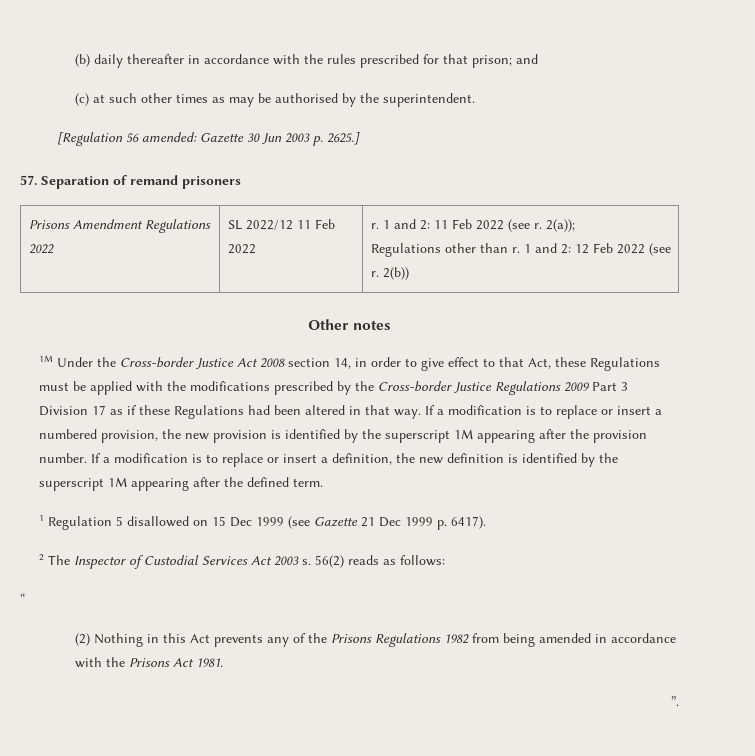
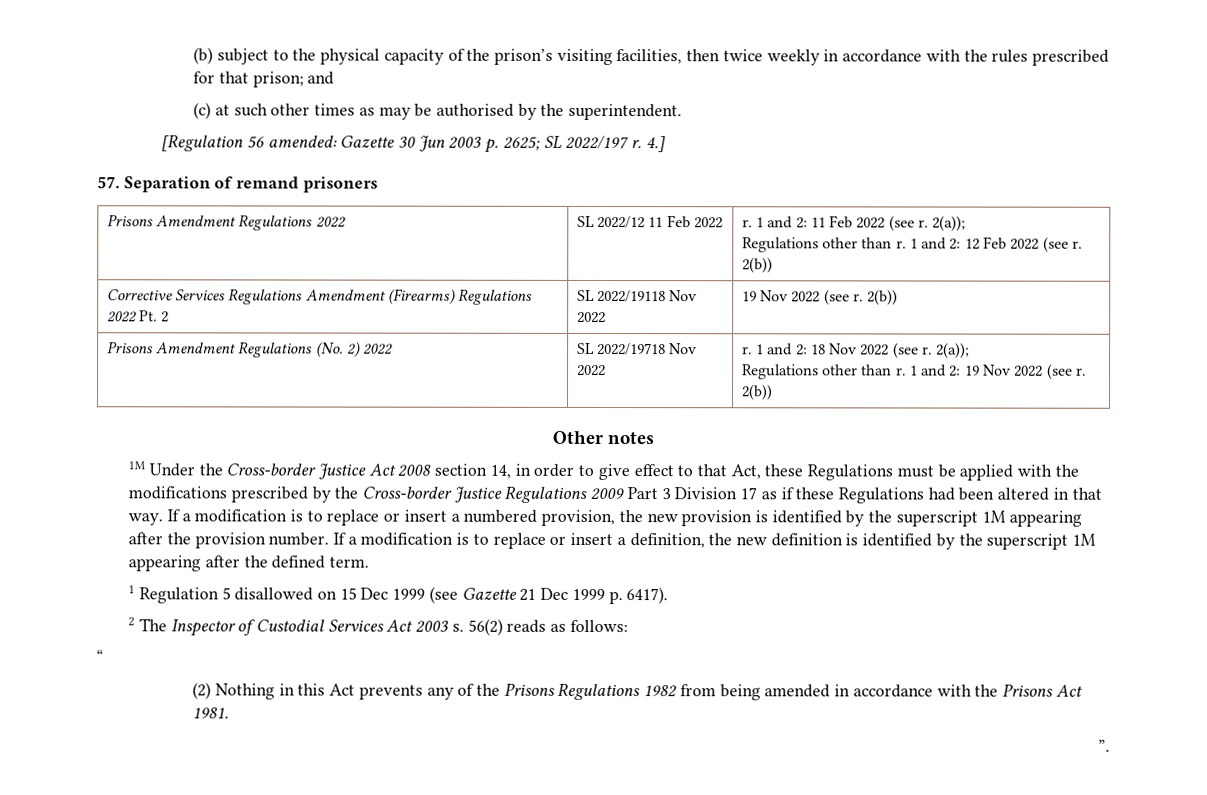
[94,54,185,68] daily thereafter -> [216,48,820,66] subject to the physical capacity of the prison’s visiting facilities, then twice weekly
[326,132,360,145] 2625.] -> [502,134,666,153] 2625; SL 2022/197 r. 4.]
(409, 273) none -> [106,288,534,305] [106,310,170,323] [576,289,698,303] [576,311,606,324] [741,289,899,306] [106,341,395,358] [576,342,698,356] [576,364,606,377] [741,342,971,359] [741,363,1088,380] [740,384,773,401] // Corrective Services Regulations Amendment (Firearms) Regulations 2022 Pt. 2 | SL 2022/19118 Nov 2022 | 19 Nov 2022 (see r. 2(b)) // Prisons Amendment Regulations (No. 2) 2022 | SL 2022/19718 Nov 2022 | r. 1 and 2: 18 Nov 2022 (see r. 2(a)); // Regulations other than r. 1 and 2: 19 Nov 2022 (see r. 2(b))

